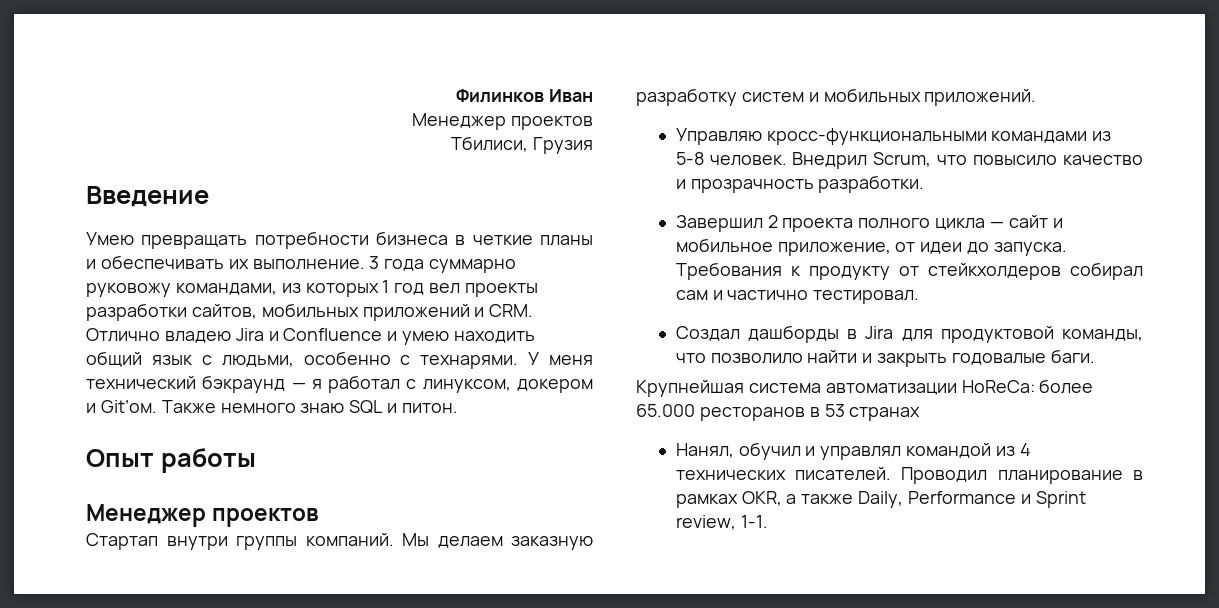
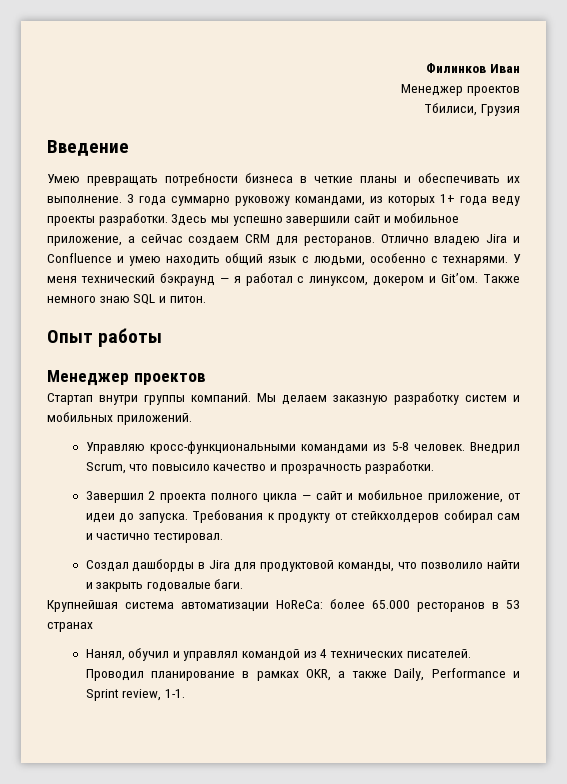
[382,280,539,297] [86,303,534,321] 1 год вел проекты разработки сайтов, мобильных приложений и CRM. -> [440,194,520,206] [47,213,460,226] [47,234,375,246] 1+ года веду проекты разработки. Здесь мы успешно завершили сайт и мобильное приложение, а сейчас создаем CRM для ресторанов.

